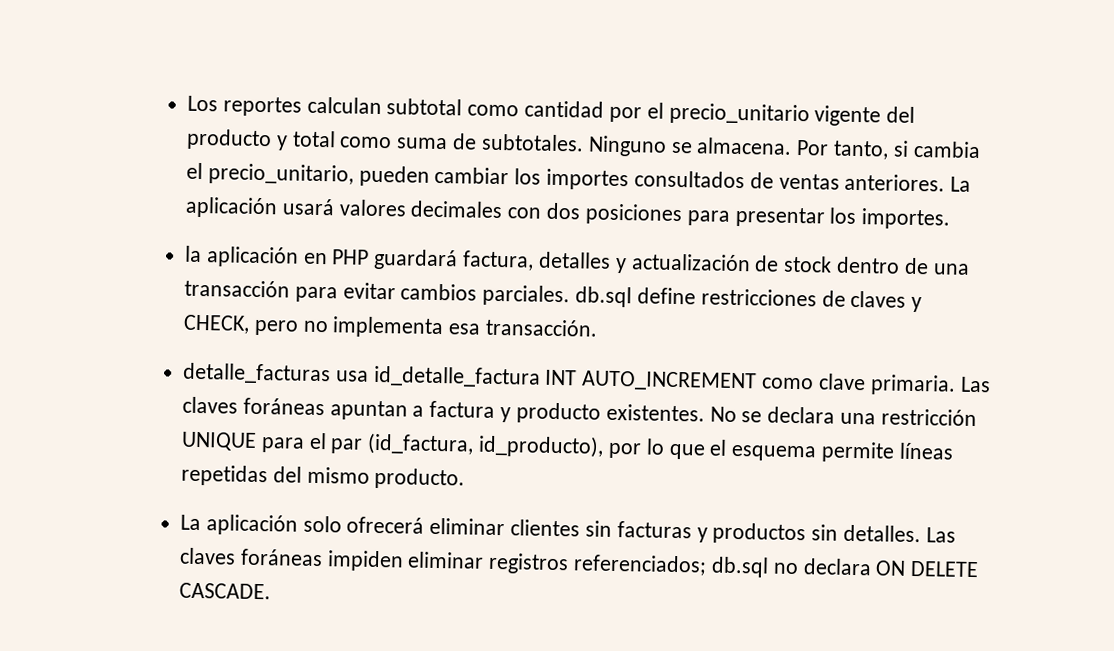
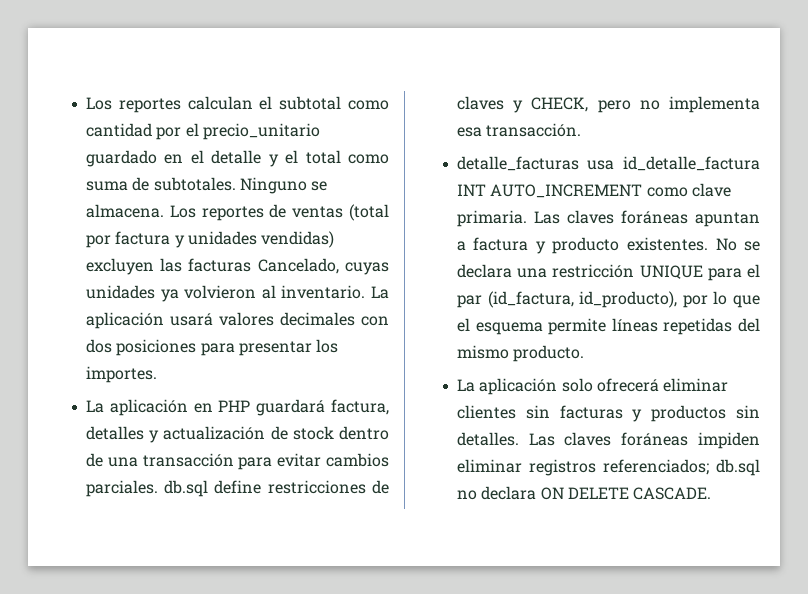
(382, 105) none -> [259,96,273,110] el
[814,105,916,127] [186,128,288,151] vigente del producto y -> [85,150,299,167] guardado en el detalle y el
[796,139,981,160] [186,162,946,192] Por tanto, si cambia el precio_unitario, pueden cambiar los importes consultados de ventas anteriores. -> [169,204,389,221] [85,231,335,248] [85,258,389,275] [85,285,366,302] Los reportes de ventas (total por factura y unidades vendidas) excluyen las facturas Cancelado, cuyas unidades ya volvieron al inventario.
[185,245,203,263] la -> [85,400,104,413] La

